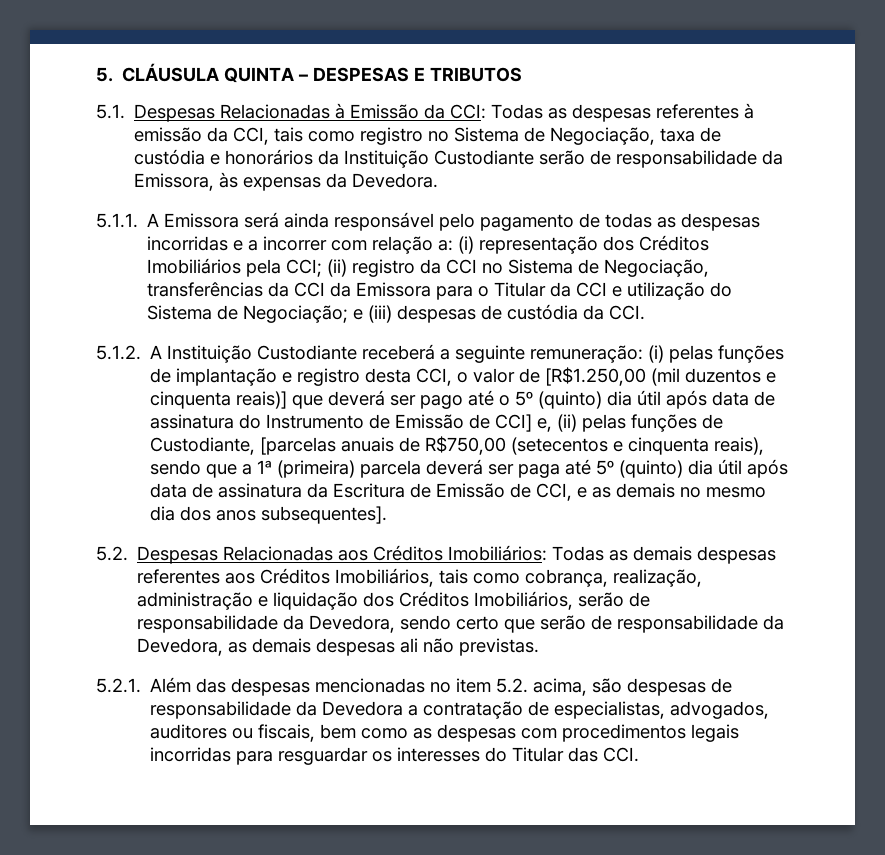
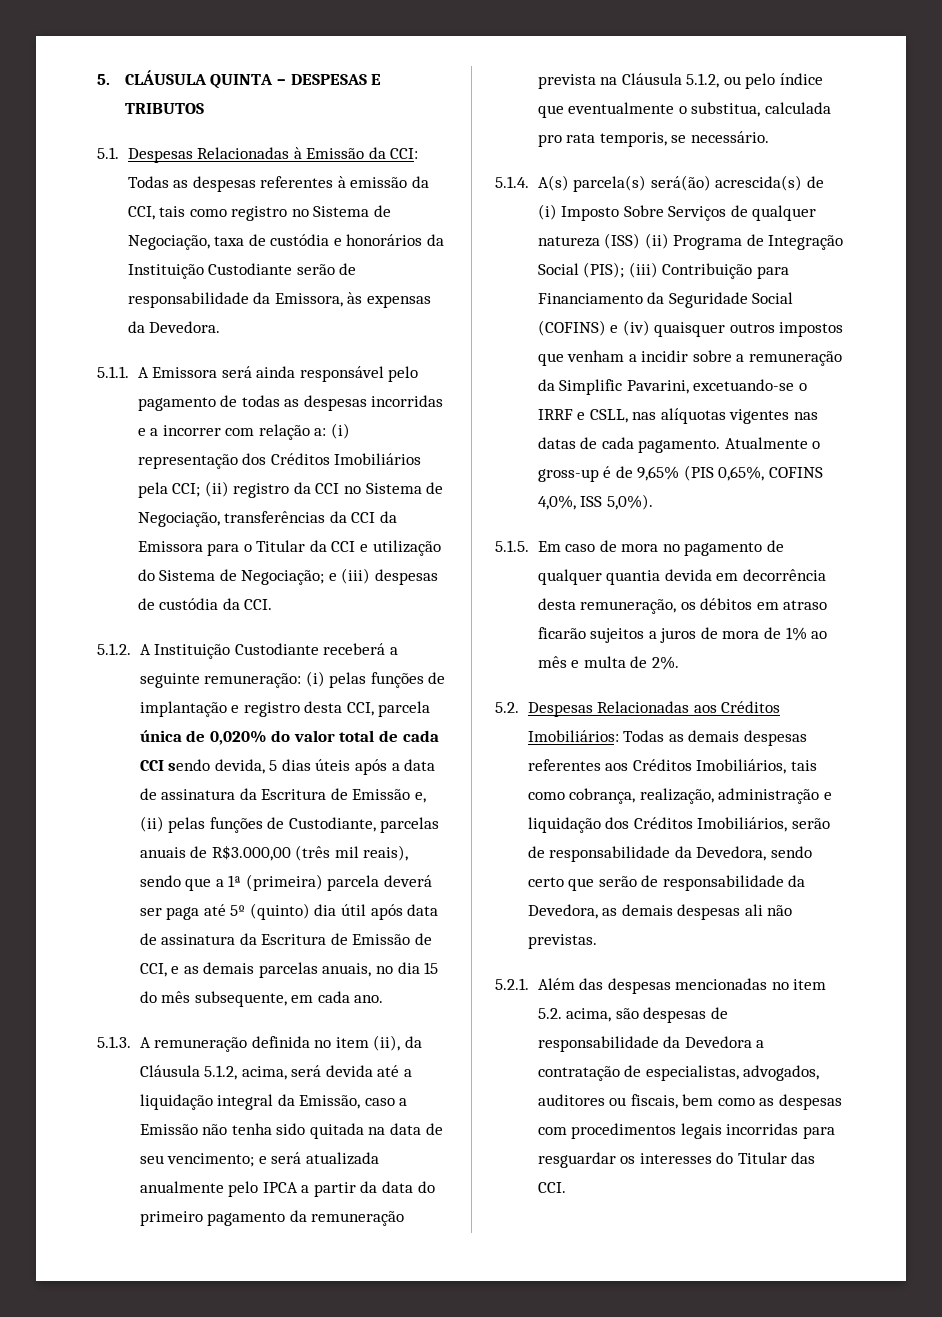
[457,367,777,386] [150,390,776,409] [150,414,533,432] o valor de [R$1.250,00 (mil duzentos e cinquenta reais)] que deverá ser pago até o 5º (quinto) dia útil após data de assinatura do Instrumento de Emissão de CCI] -> [378,701,431,717] [139,730,439,745] [139,759,436,775] [139,788,411,800] parcela única de 0,020% do valor total de cada CCI sendo devida, 5 dias úteis após a data de assinatura da Escritura de Emissão
[260,437,337,455] [parcelas -> [380,817,440,833] parcelas
[425,436,710,455] R$750,00 (setecentos e cinquenta -> [211,845,359,861] R$3.000,00 (três mil
[680,487,767,498] [150,506,388,524] no mesmo dia dos anos subsequentes]. -> [258,962,439,978] [139,991,384,1007] [97,1035,423,1052] [139,1065,413,1080] [139,1094,408,1110] [139,1123,443,1139] [139,1152,379,1167] [139,1181,435,1197] [139,1210,405,1226] [537,73,824,89] [537,102,831,118] [537,131,769,147] [495,175,824,192] [537,204,817,221] [537,233,844,250] [537,262,789,279] [537,292,794,308] [537,320,844,337] [537,350,843,366] [537,379,807,395] [537,408,819,424] [537,437,821,453] [537,465,824,482] [537,494,653,510] [495,540,785,556] [537,569,826,585] [537,598,828,614] [537,627,828,643] [537,656,679,670] parcelas anuais, no dia 15 do mês subsequente, em cada ano. // 5.1.3. A remuneração definida no item (ii), da Cláusula 5.1.2, acima, será devida até a liquidação integral da Emissão, caso a Emissão não tenha sido quitada na data de seu vencimento; e será atualizada anualmente pelo IPCA a partir da data do primeiro pagamento da remuneração prevista na Cláusula 5.1.2, ou pelo índice que eventualmente o substitua, calculada pro rata temporis, se necessário. // 5.1.4. A(s) parcela(s) será(ão) acrescida(s) de (i) Imposto Sobre Serviços de qualquer natureza (ISS) (ii) Programa de Integração Social (PIS); (iii) Contribuição para Financiamento da Seguridade Social (COFINS) e (iv) quaisquer outros impostos que venham a incidir sobre a remuneração da Simplific Pavarini, excetuando-se o IRRF e CSLL, nas alíquotas vigentes nas datas de cada pagamento. Atualmente o gross-up é de 9,65% (PIS 0,65%, COFINS 4,0%, ISS 5,0%). // 5.1.5. Em caso de mora no pagamento de qualquer quantia devida em decorrência desta remuneração, os débitos em atraso ficarão sujeitos a juros de mora de 1% ao mês e multa de 2%.

